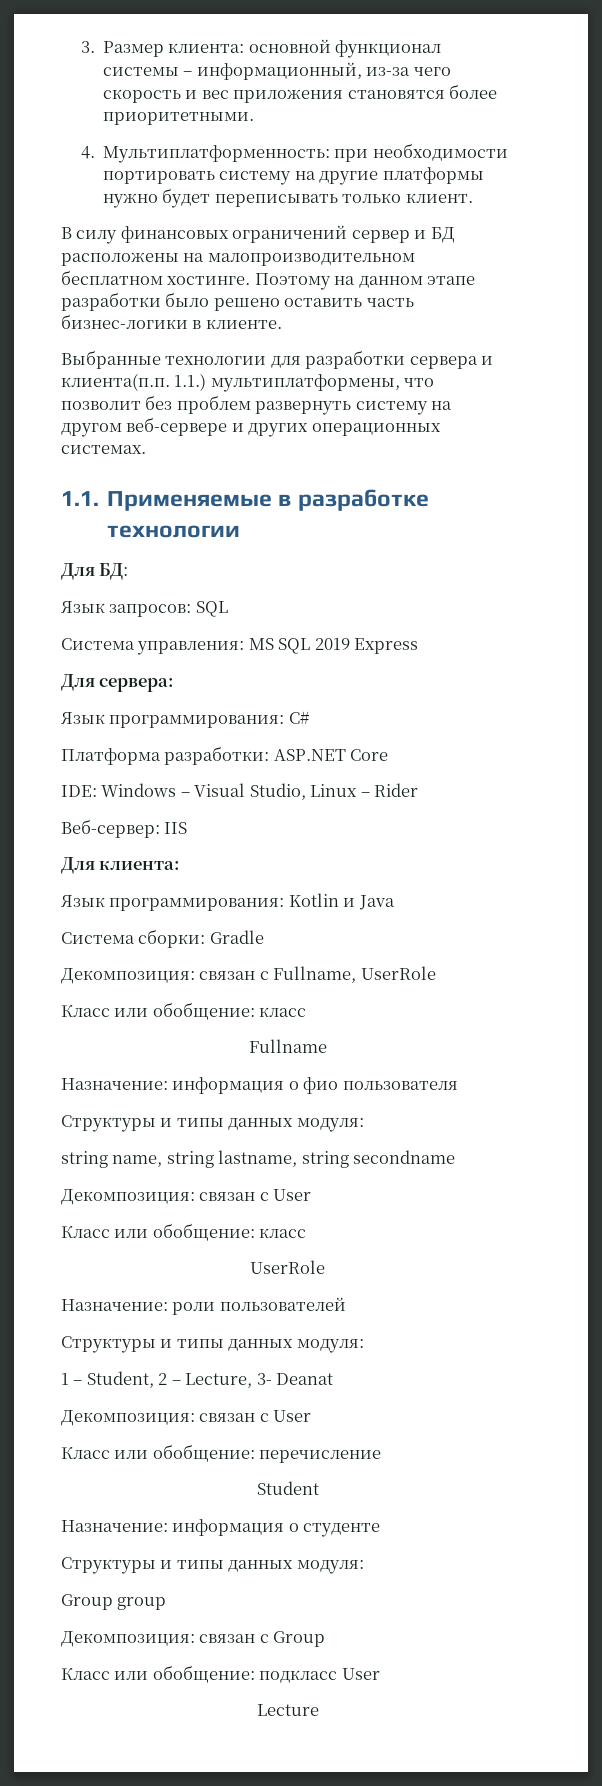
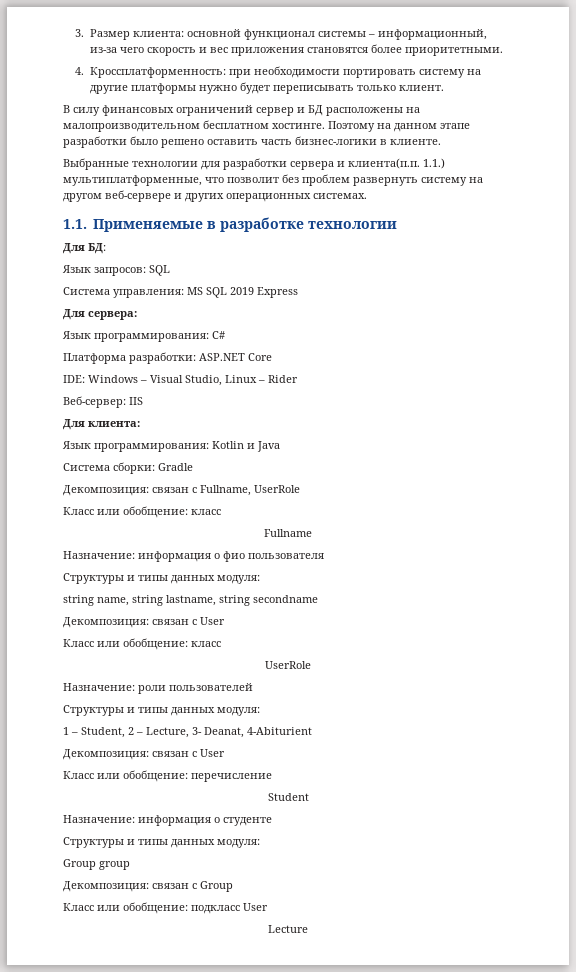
[102,145,330,163] Мультиплатформенность: -> [89,67,226,78] Кроссплатформенность:
[210,374,400,392] мультиплатформены, -> [63,175,202,186] мультиплатформенные,
[276,1373,334,1385] Deanat -> [204,727,312,738] Deanat, 4-Abiturient

